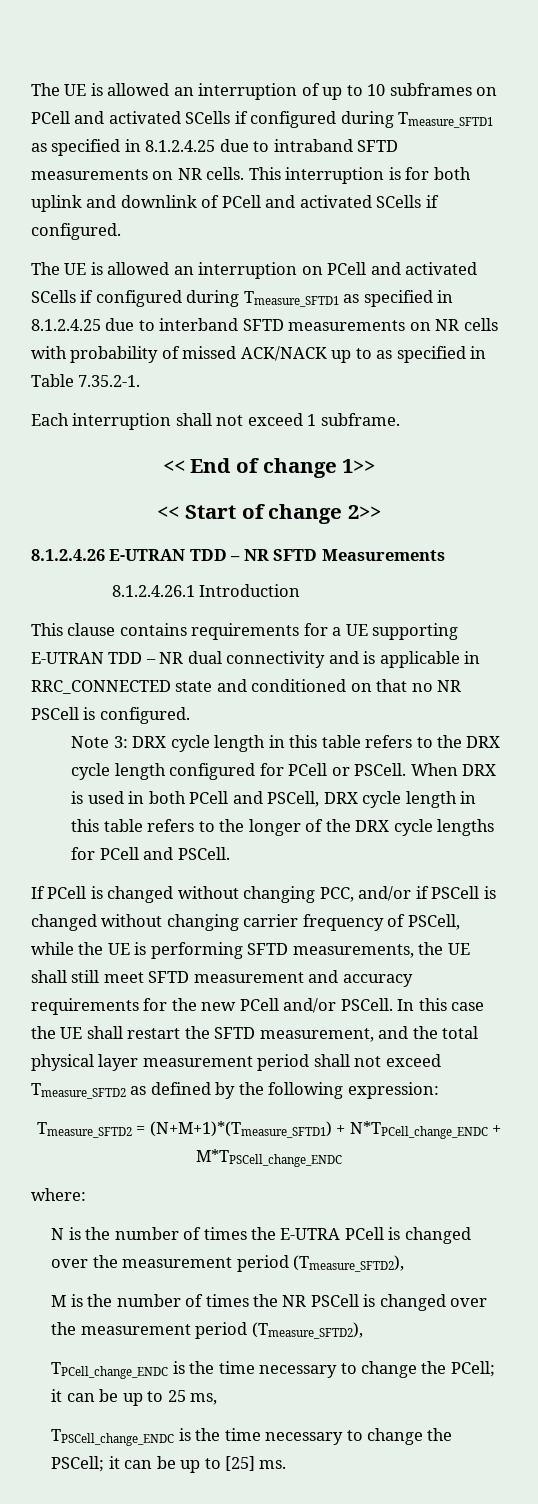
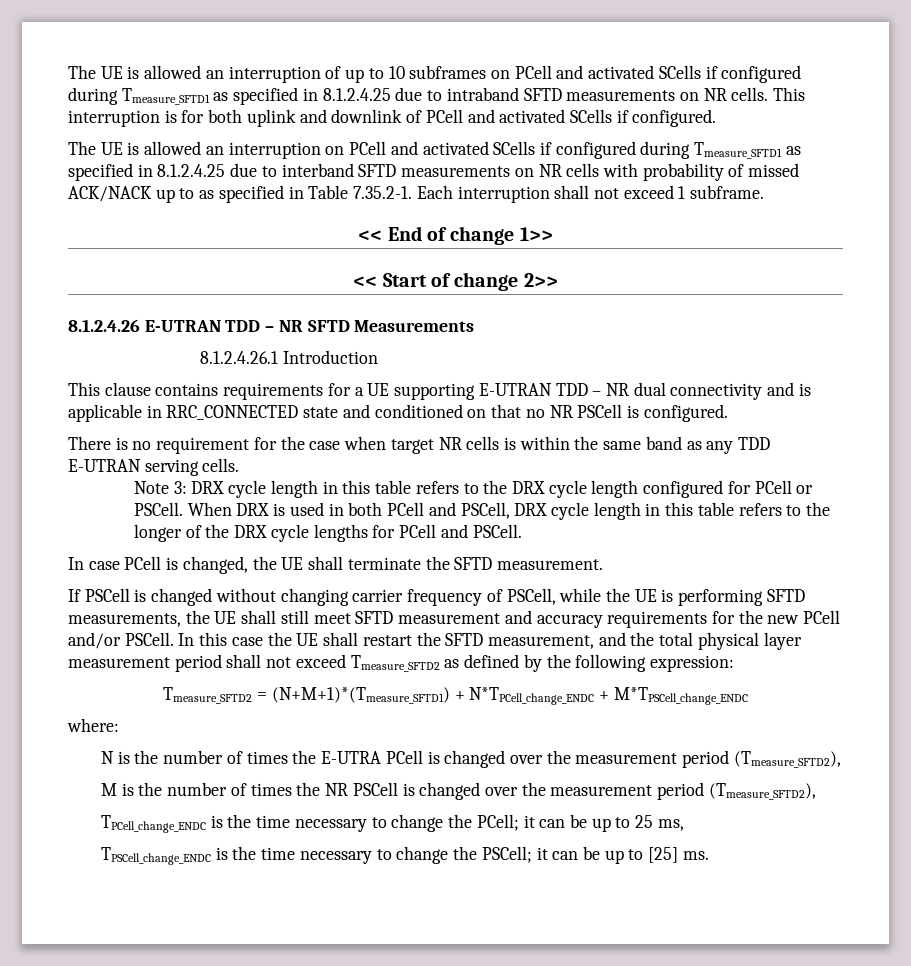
(141, 381) // -> (413, 192) none
(190, 715) none -> [68,436,771,454] [68,458,240,476] // There is no requirement for the case when target NR cells is within the same band as any TDD E-UTRAN serving cells.
[31,886,429,903] If PCell is changed without changing PCC, and/or if -> [68,556,603,574] [68,589,81,602] In case PCell is changed, the UE shall terminate the SFTD measurement. // If

